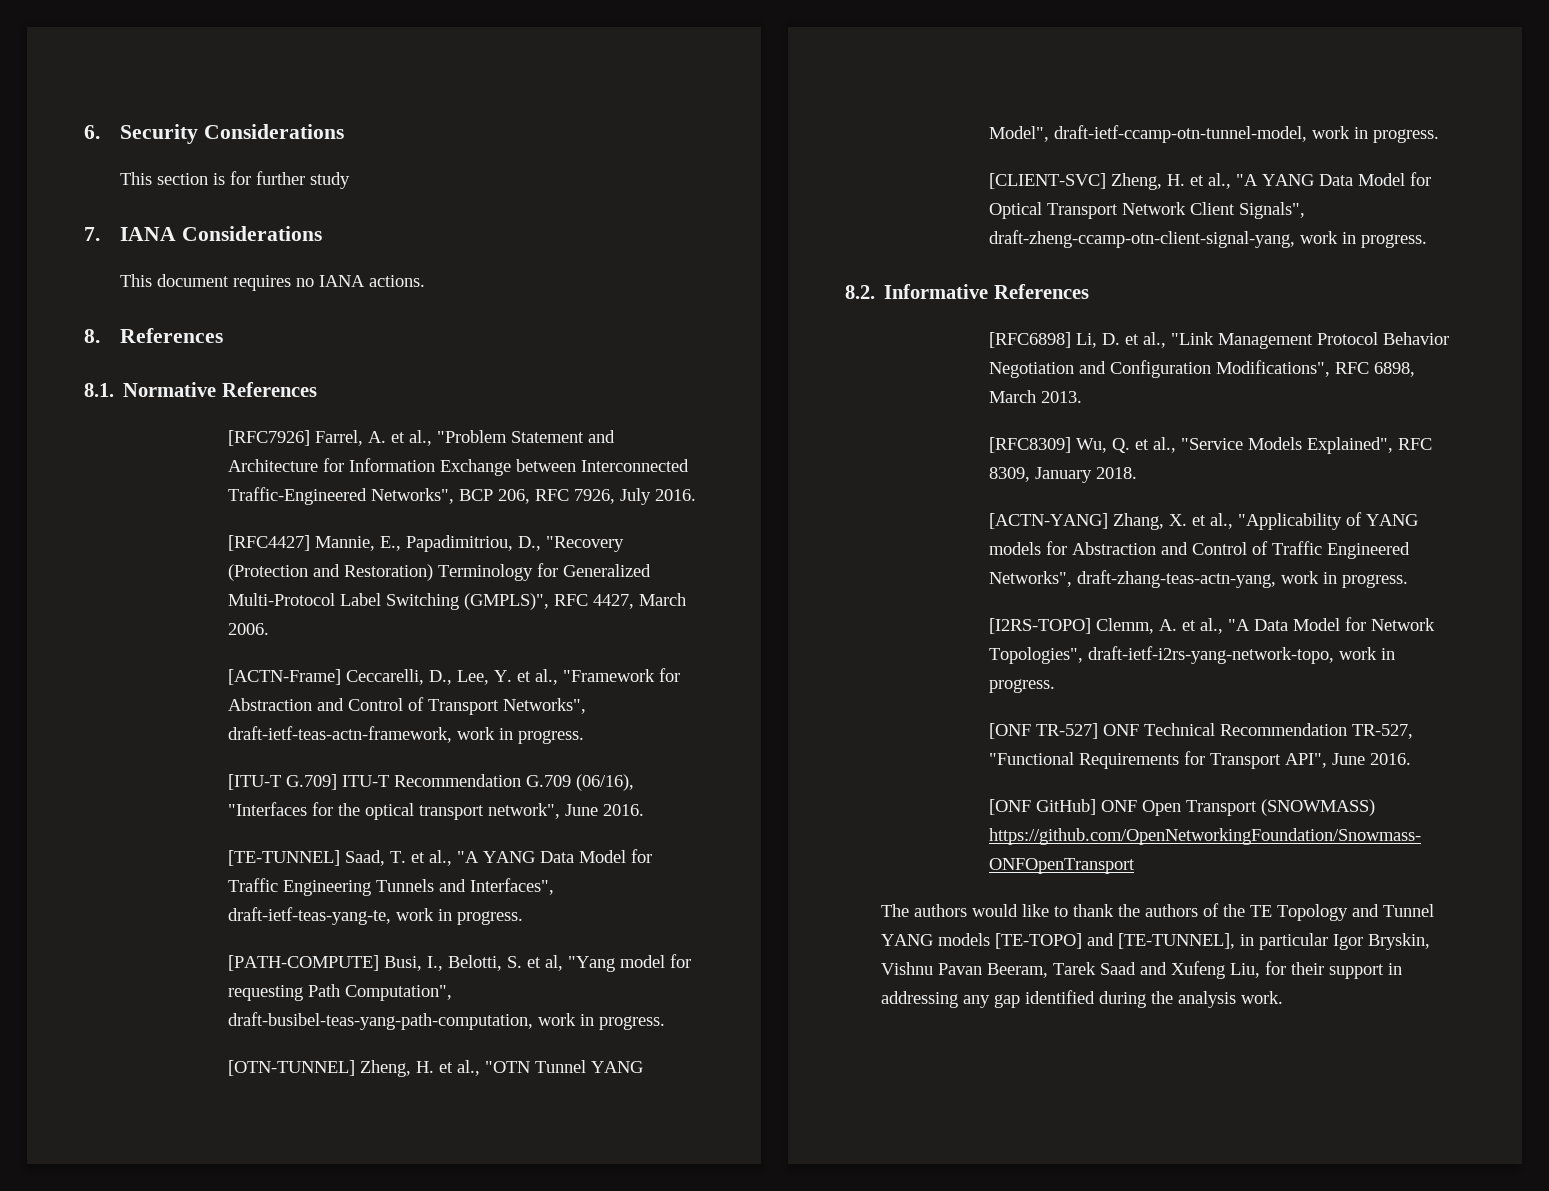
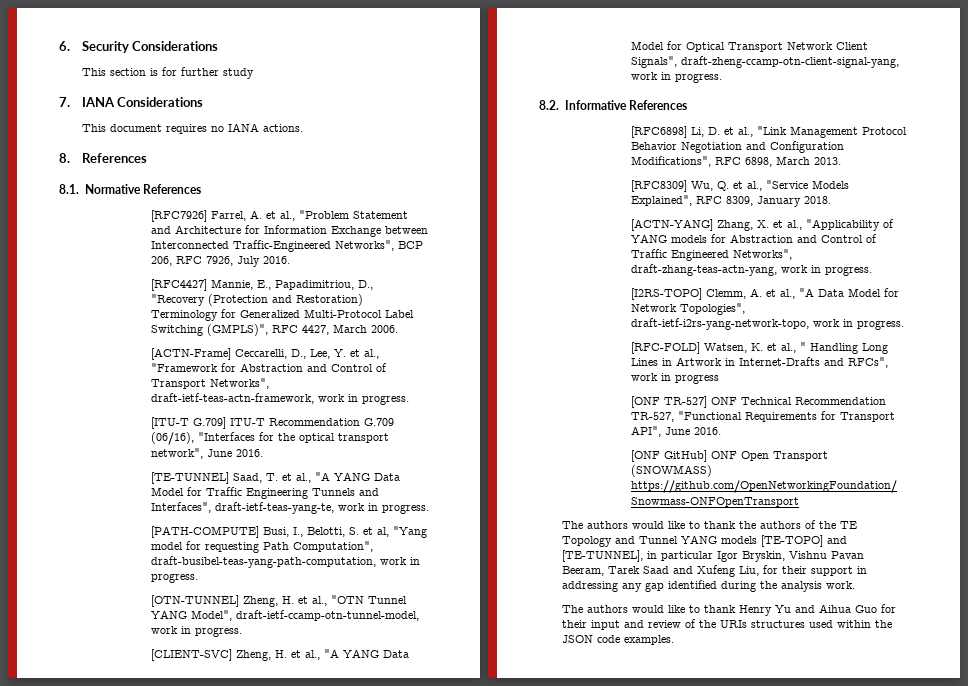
(1055, 686) none -> [630,342,888,354] [630,357,888,368] [630,373,719,384] // [RFC-FOLD] Watsen, K. et al., " Handling Long Lines in Artwork in Internet-Drafts and RFCs", work in progress
(1283, 997) none -> [561,604,896,616] [561,619,892,630] [561,635,674,645] // The authors would like to thank Henry Yu and Aihua Guo for their input and review of the URIs structures used within the JSON code examples.

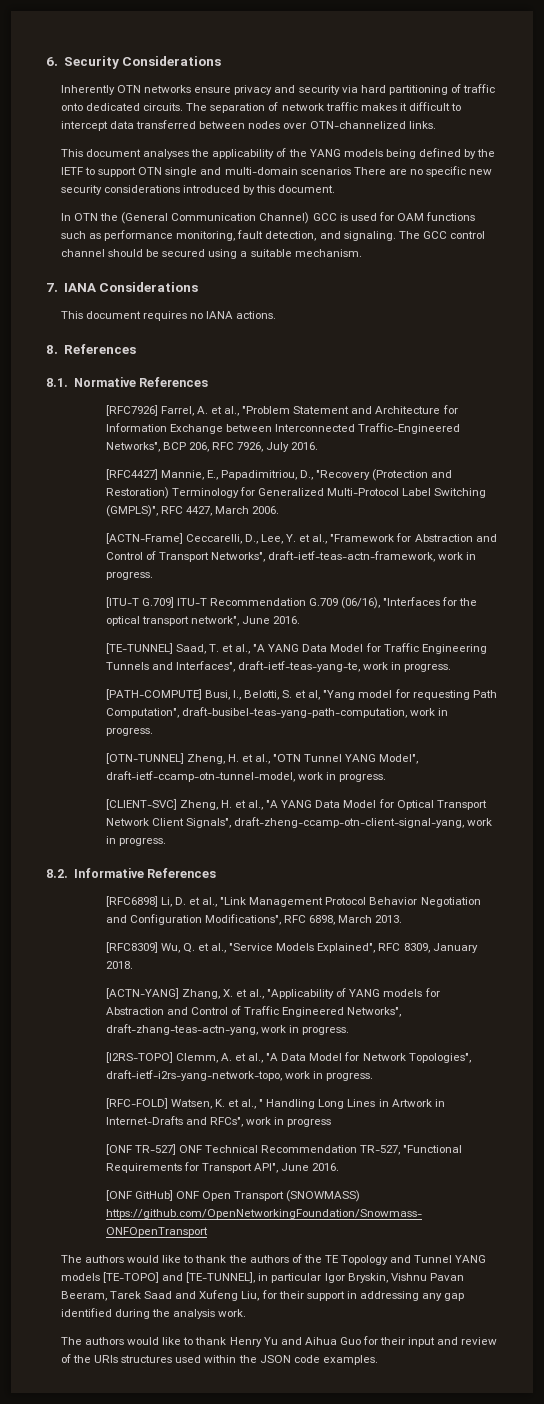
[81,67,254,79] This section is for further study -> [60,84,496,95] [60,102,462,113] [60,120,436,131] [60,148,496,159] [60,166,493,177] [60,185,336,195] [60,212,476,224] [60,230,485,241] [60,249,362,259] Inherently OTN networks ensure privacy and security via hard partitioning of traffic onto dedicated circuits. The separation of network traffic makes it difficult to intercept data transferred between nodes over OTN-channelized links. // This document analyses the applicability of the YANG models being defined by the IETF to support OTN single and multi-domain scenarios There are no specific new security considerations introduced by this document. // In OTN the (General Communication Channel) GCC is used for OAM functions such as performance monitoring, fault detection, and signaling. The GCC control channel should be secured using a suitable mechanism.

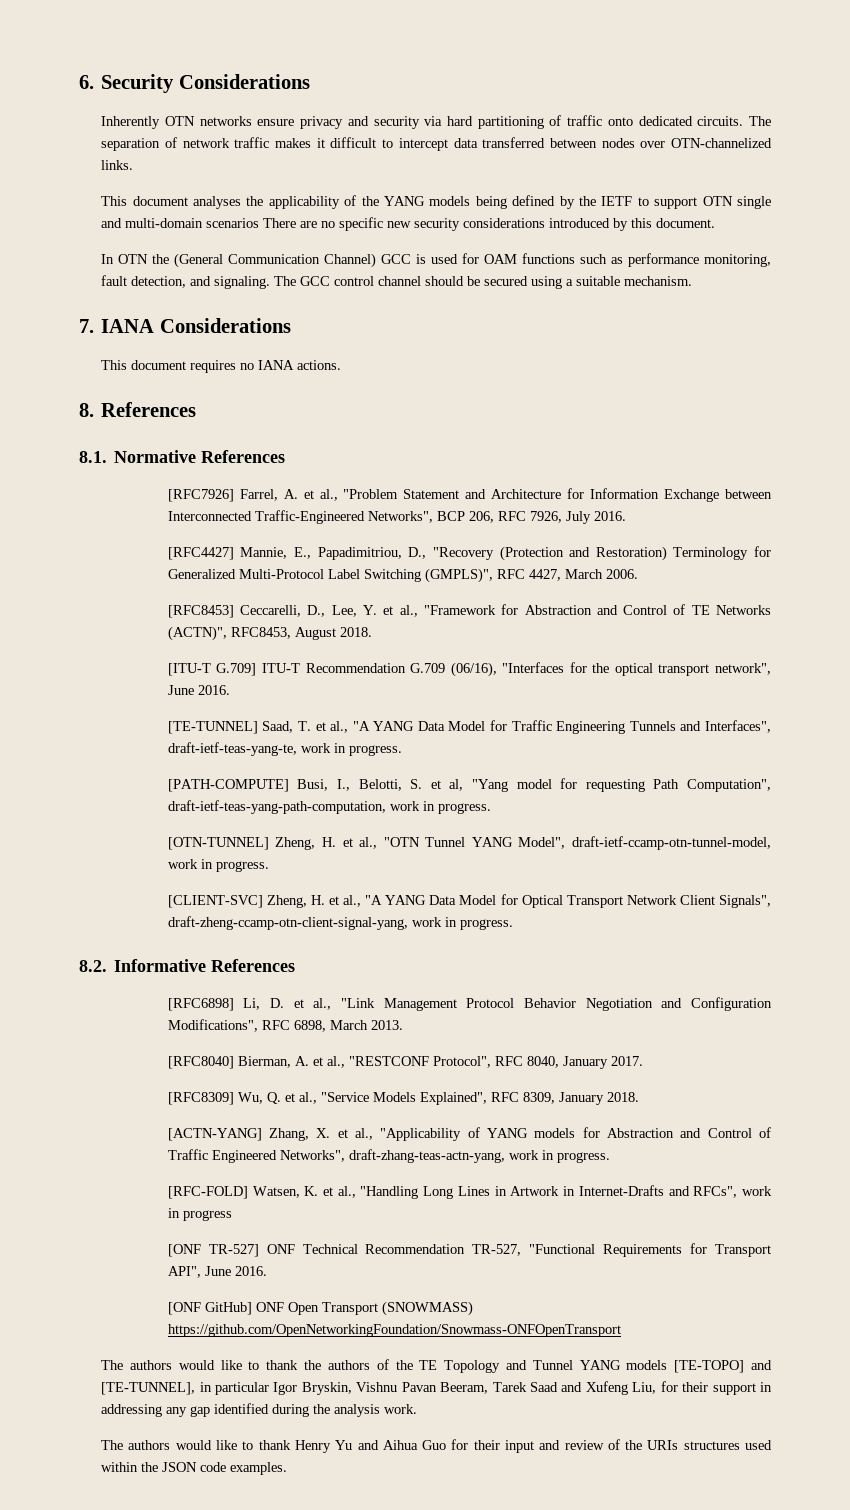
[105,533,183,544] [ACTN-Frame] -> [167,605,234,618] [RFC8453]
[158,551,477,562] [105,572,153,580] Transport Networks", draft-ietf-teas-actn-framework, work in progress. -> [691,605,771,615] [167,626,372,641] TE Networks (ACTN)", RFC8453, August 2018.
[181,707,407,718] draft-busibel-teas-yang-path-computation, -> [167,800,386,814] draft-ietf-teas-yang-path-computation,
(403, 919) none -> [167,1056,643,1069] // [RFC8040] Bierman, A. et al., "RESTCONF Protocol", RFC 8040, January 2017.
[105,1052,471,1063] [105,1070,373,1081] // [I2RS-TOPO] Clemm, A. et al., "A Data Model for Network Topologies", draft-ietf-i2rs-yang-network-topo, work in progress. -> (610, 1157) none
[259,1099,316,1109] " Handling -> [360,1186,419,1199] "Handling

